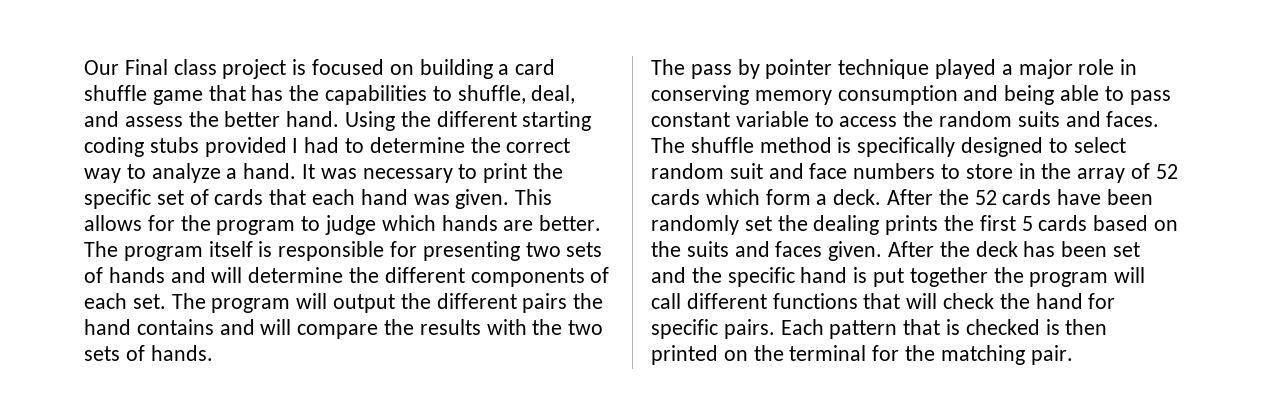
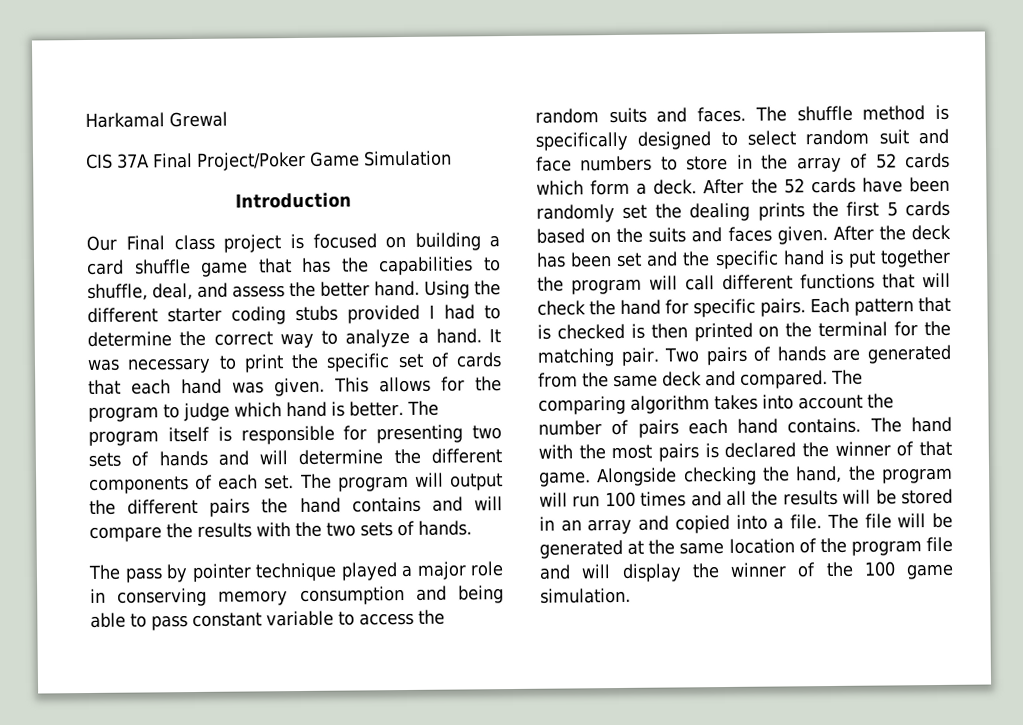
(84, 67) none -> [85,111,228,129] [86,150,452,171] [234,192,352,209] Harkamal Grewal // CIS 37A Final Project/Poker Game Simulation // Introduction //
[522,111,592,131] starting -> [167,307,222,323] starter
[441,215,534,231] hands are -> [286,401,345,418] hand is
(1073, 355) none -> [664,344,952,366] [538,369,863,389] [538,393,894,415] [538,416,952,438] [538,440,952,462] [539,465,953,487] [539,488,953,508] [539,512,953,535] [539,536,953,559] [539,561,954,582] [540,587,631,604] Two pairs of hands are generated from the same deck and compared. The comparing algorithm takes into account the number of pairs each hand contains. The hand with the most pairs is declared the winner of that game. Alongside checking the hand, the program will run 100 times and all the results will be stored in an array and copied into a file. The file will be generated at the same location of the program file and will display the winner of the 100 game simulation.

